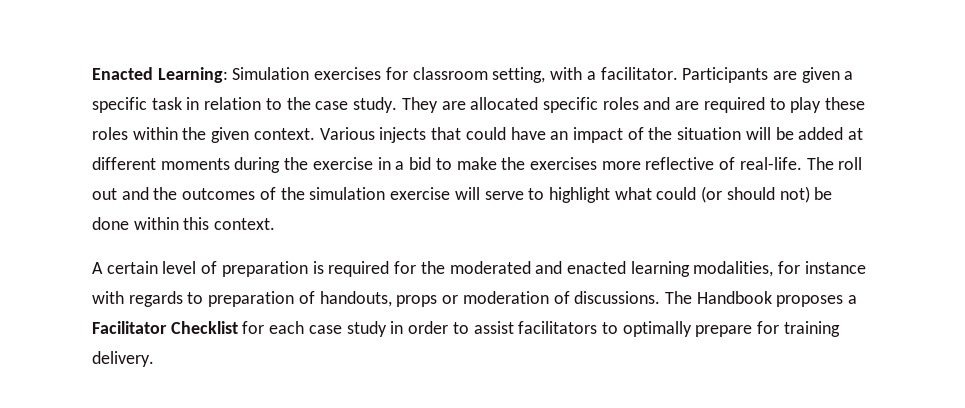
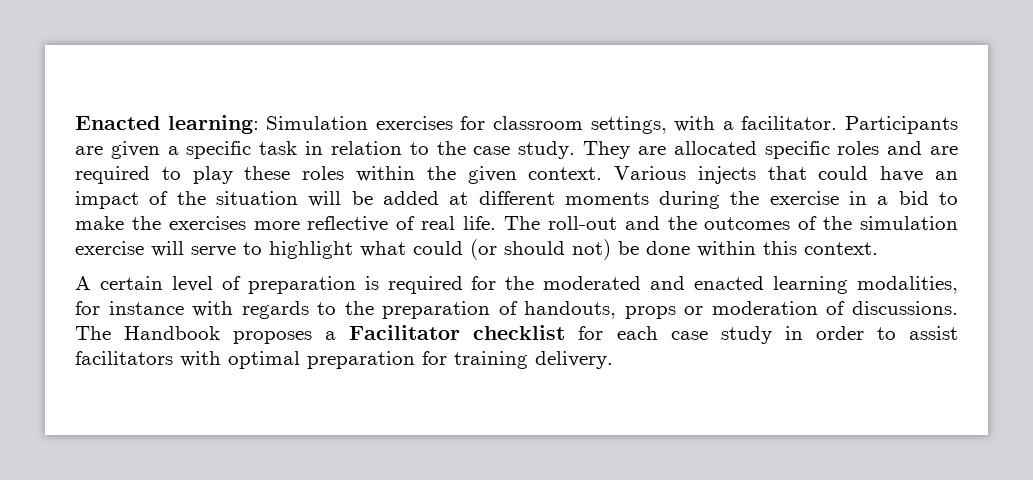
[157,67,228,83] Learning: -> [167,115,259,134] learning:
[492,67,546,83] setting, -> [590,116,667,134] settings,
[739,157,863,170] [92,188,117,200] real-life. The roll out -> [421,216,617,230] real life. The roll-out
(204, 298) none -> [344,301,374,315] the
[170,321,238,334] Checklist -> [473,325,566,340] checklist
[601,321,753,337] to optimally prepare -> [180,351,415,369] with optimal preparation

